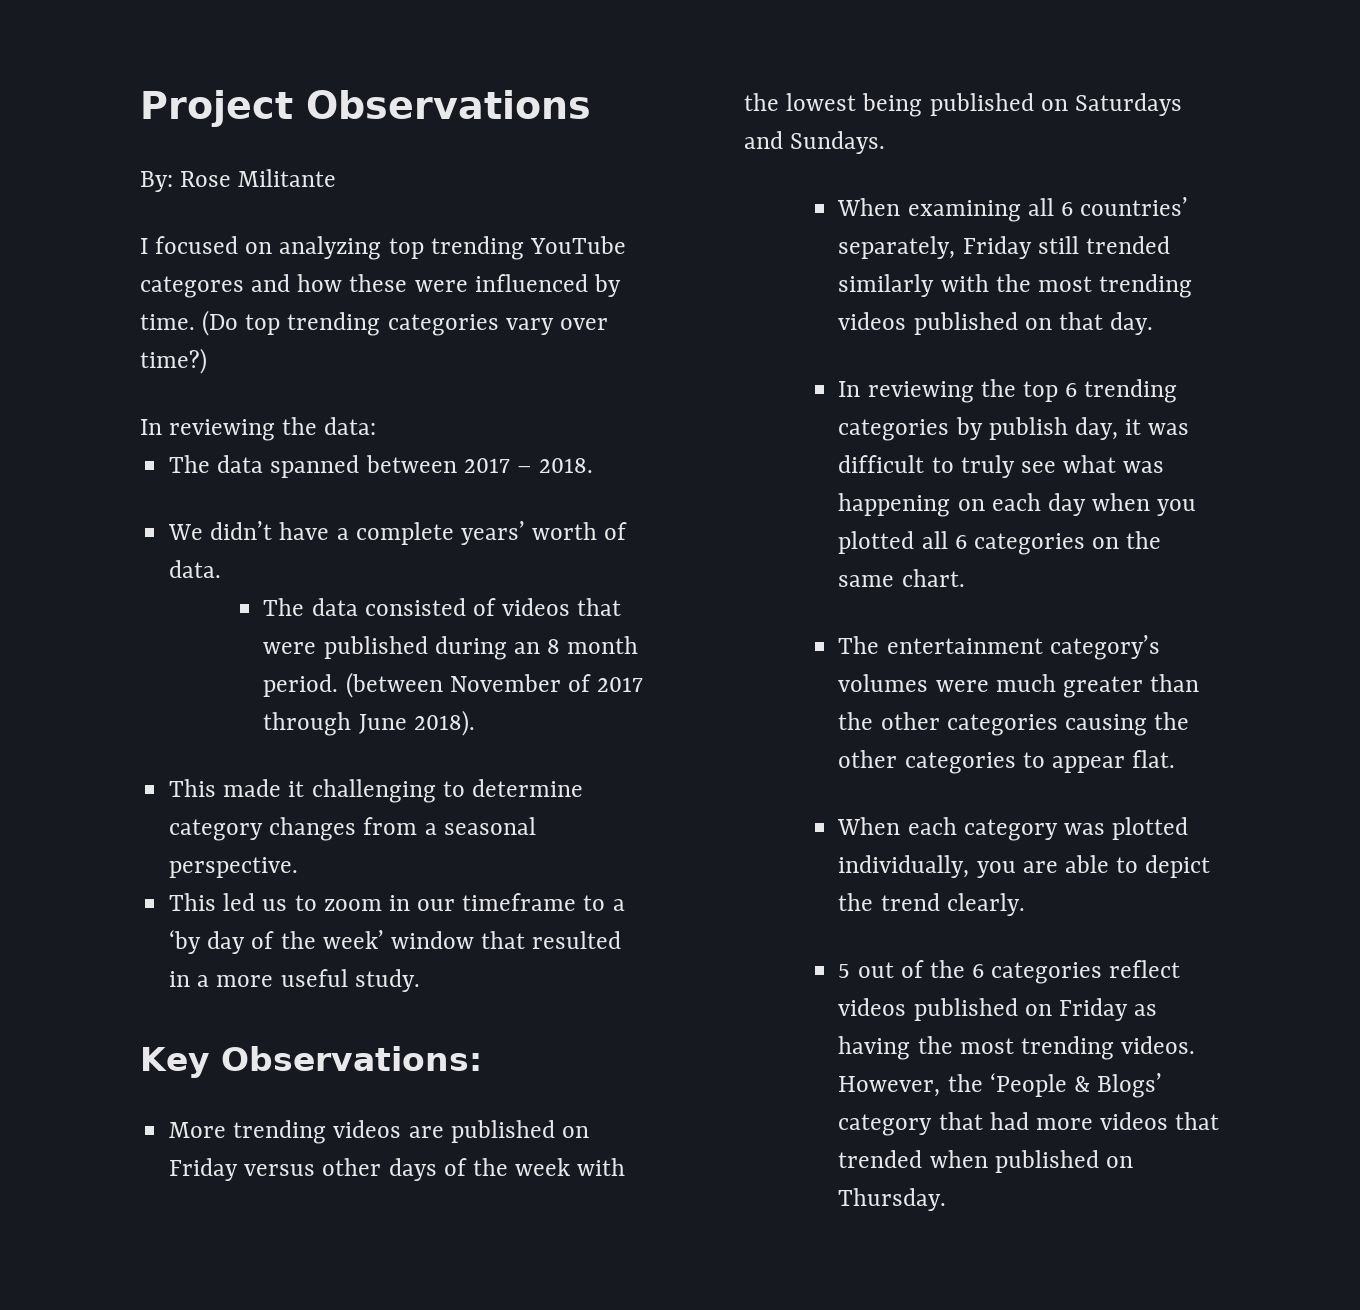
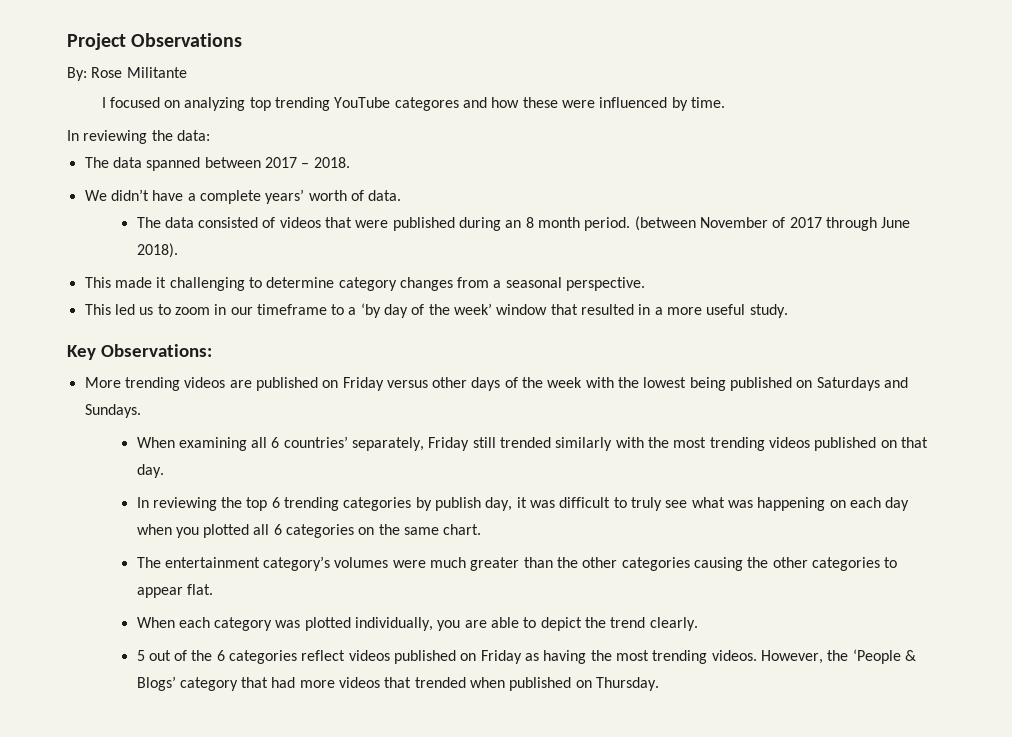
[202,310,608,336] [140,348,207,374] (Do top trending categories vary over time?) -> (725, 102) none

